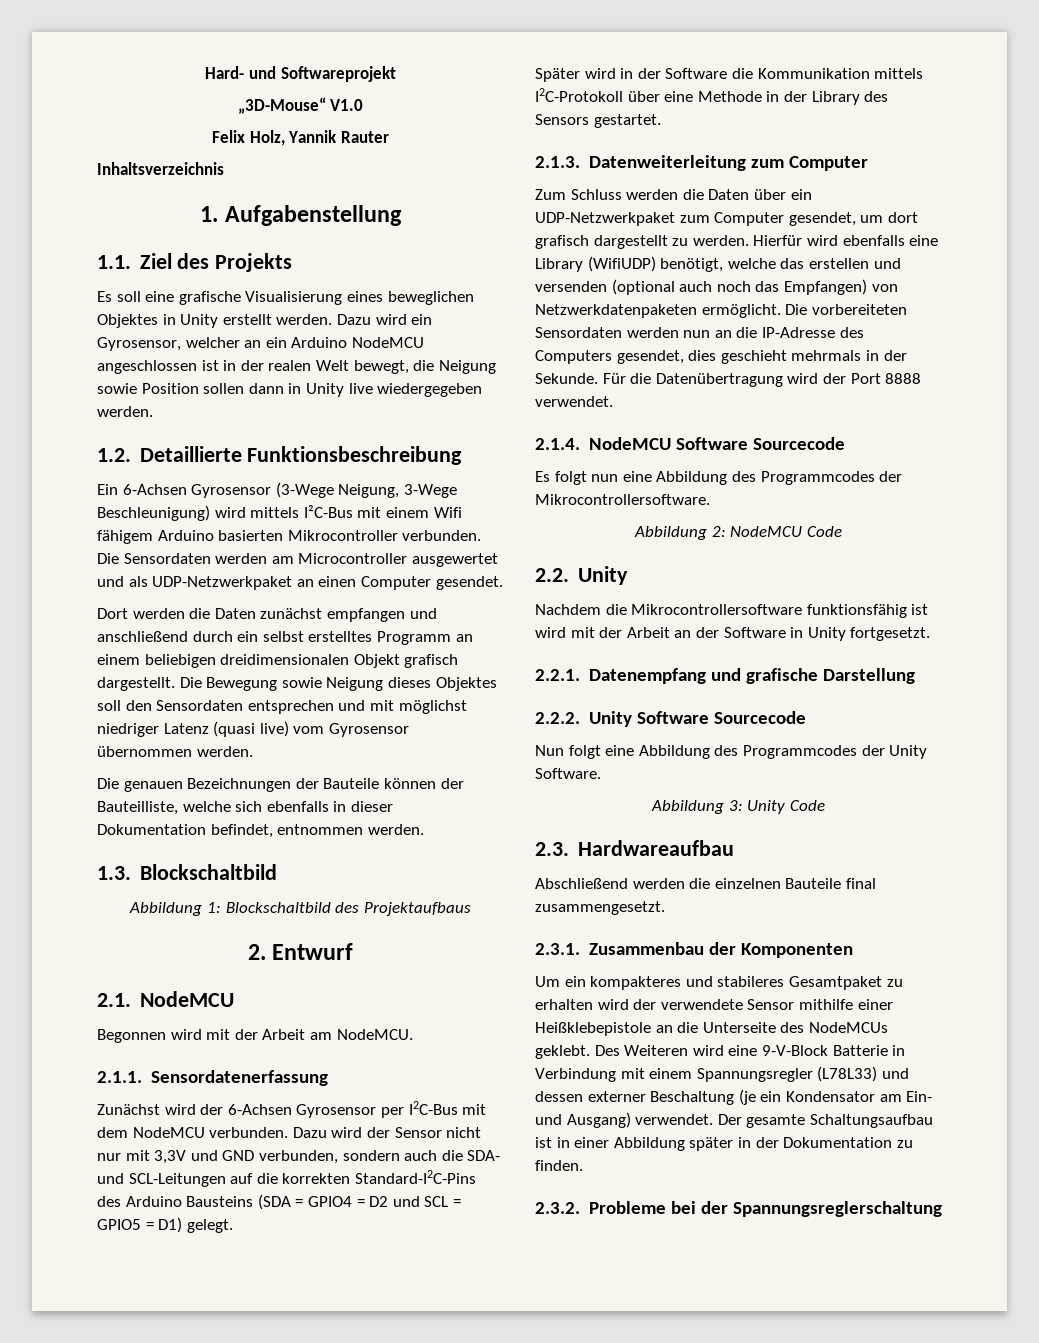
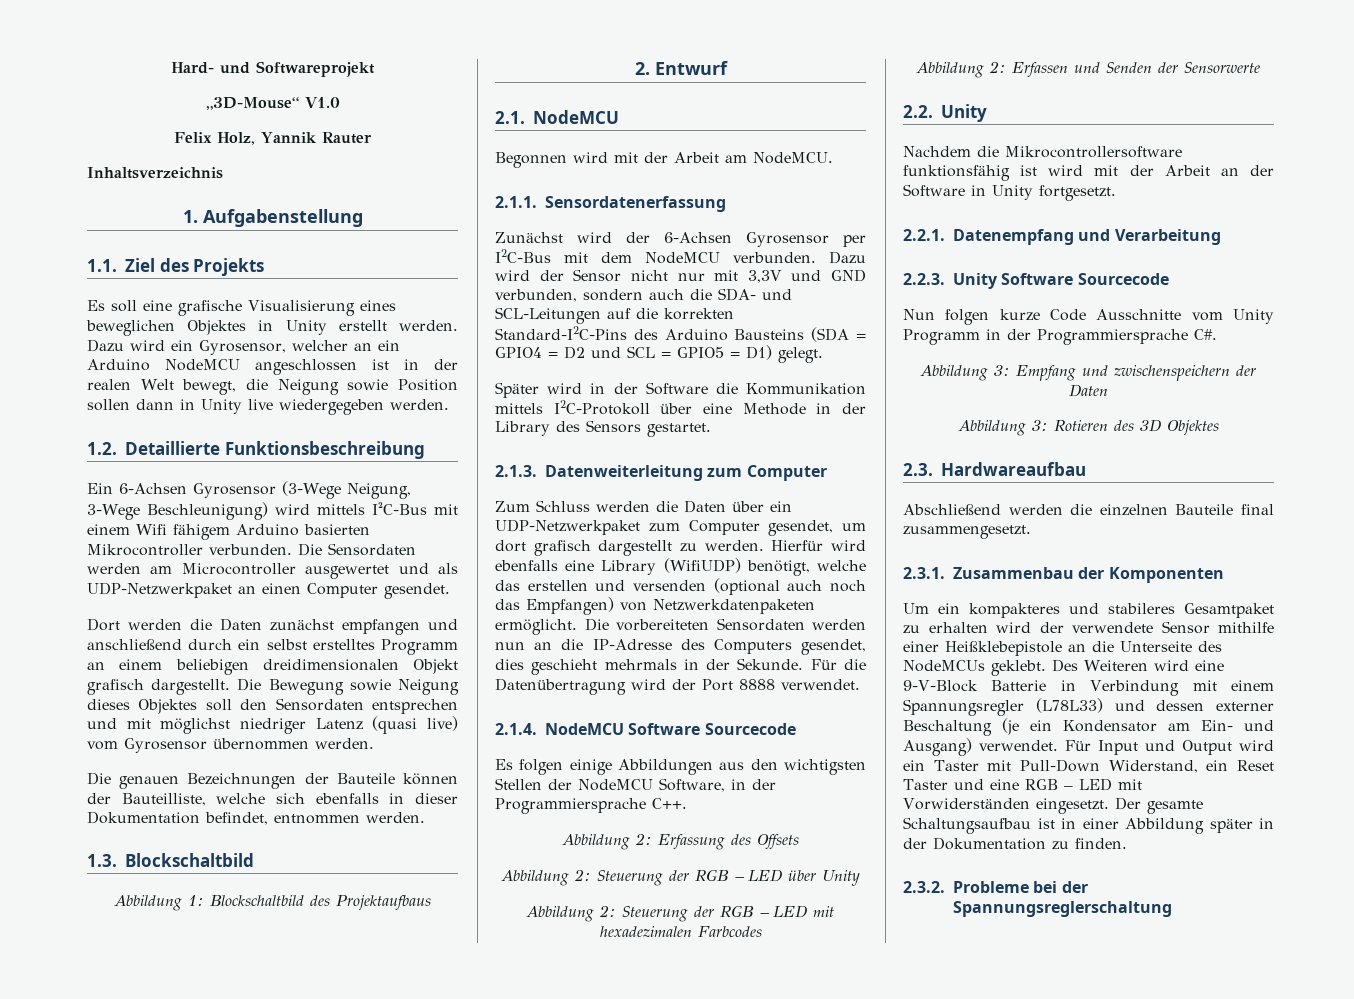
[554,471,903,485] [535,494,710,505] [634,526,842,540] folgt nun eine Abbildung des Programmcodes der Mikrocontrollersoftware. // Abbildung 2: NodeMCU Code -> [519,759,866,775] [495,778,776,792] [495,798,687,814] [561,833,799,850] [500,869,860,886] [526,905,834,922] [599,926,762,937] [916,61,1260,78] folgen einige Abbildungen aus den wichtigsten Stellen der NodeMCU Software, in der Programmiersprache C++. // Abbildung 2: Erfassung des Offsets // Abbildung 2: Steuerung der RGB – LED über Unity // Abbildung 2: Steuerung der RGB – LED mit hexadezimalen Farbcodes // Abbildung 2: Erfassen und Senden der Sensorwerte
[745,668,915,684] [535,712,580,724] grafische Darstellung // 2.2.2. -> [1114,229,1221,245] [903,273,945,285] Verarbeitung // 2.2.3.
[568,745,928,759] [535,768,601,779] [651,800,825,814] folgt eine Abbildung des Programmcodes der Unity Software. // Abbildung 3: Unity Code -> [945,309,1274,325] [903,329,1217,345] [920,365,1256,381] [1069,384,1108,397] [957,419,1219,436] folgen kurze Code Ausschnitte vom Unity Programm in der Programmiersprache C#. // Abbildung 3: Empfang und zwischenspeichern der Daten // Abbildung 3: Rotieren des 3D Objektes
(714, 1119) none -> [1065,740,1274,755] [903,759,1274,773] [903,778,1142,791] [903,798,1109,814] Für Input und Output wird ein Taster mit Pull-Down Widerstand, ein Reset Taster und eine RGB – LED mit Vorwiderständen eingesetzt.

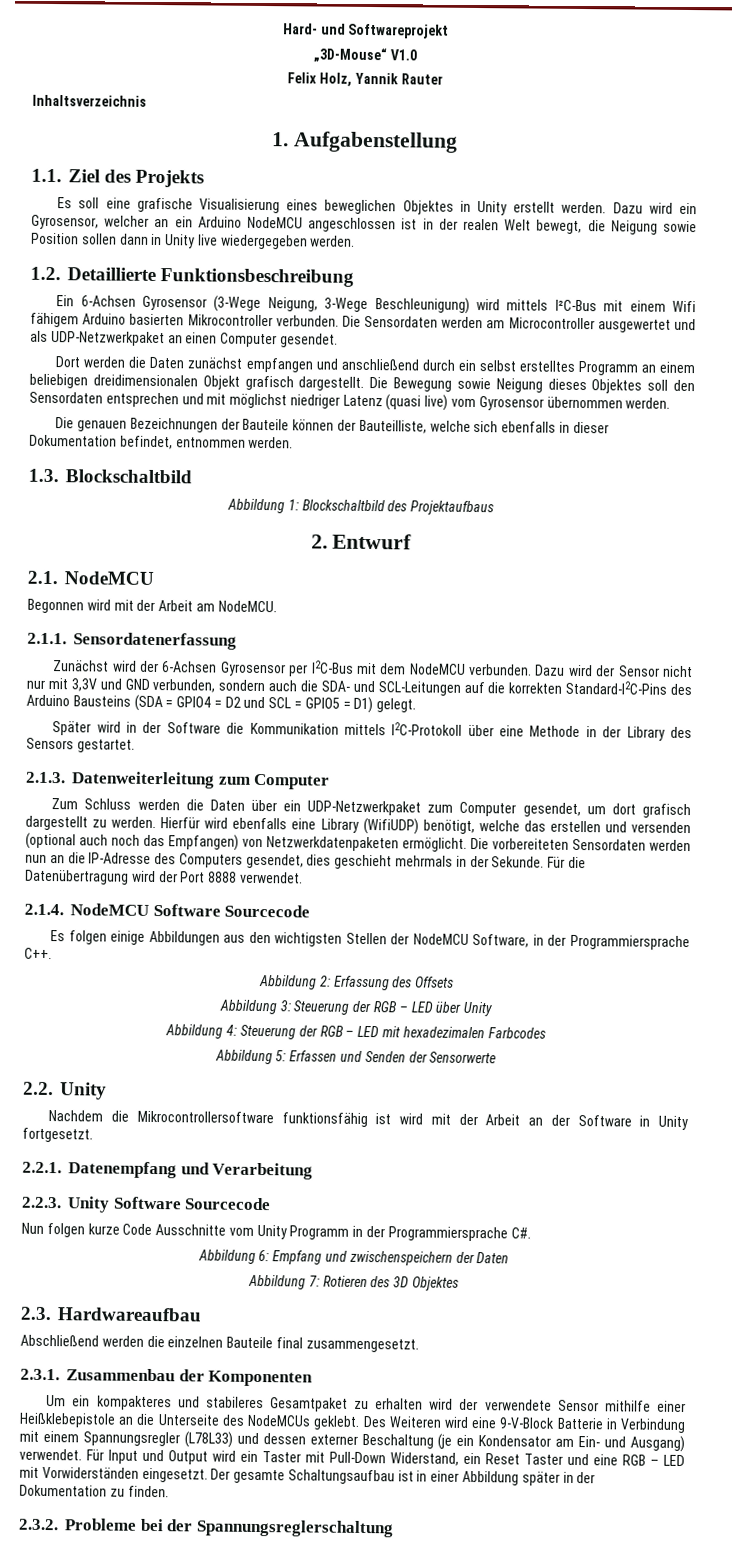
[573,869,591,881] 2: -> [279,1000,291,1012] 3:
[599,905,616,917] 2: -> [226,1024,238,1036] 4:
[989,61,1006,73] 2: -> [275,1050,287,1062] 5:
[994,365,1010,376] 3: -> [258,1250,270,1262] 6:
[1031,420,1048,431] 3: -> [308,1275,320,1287] 7:

